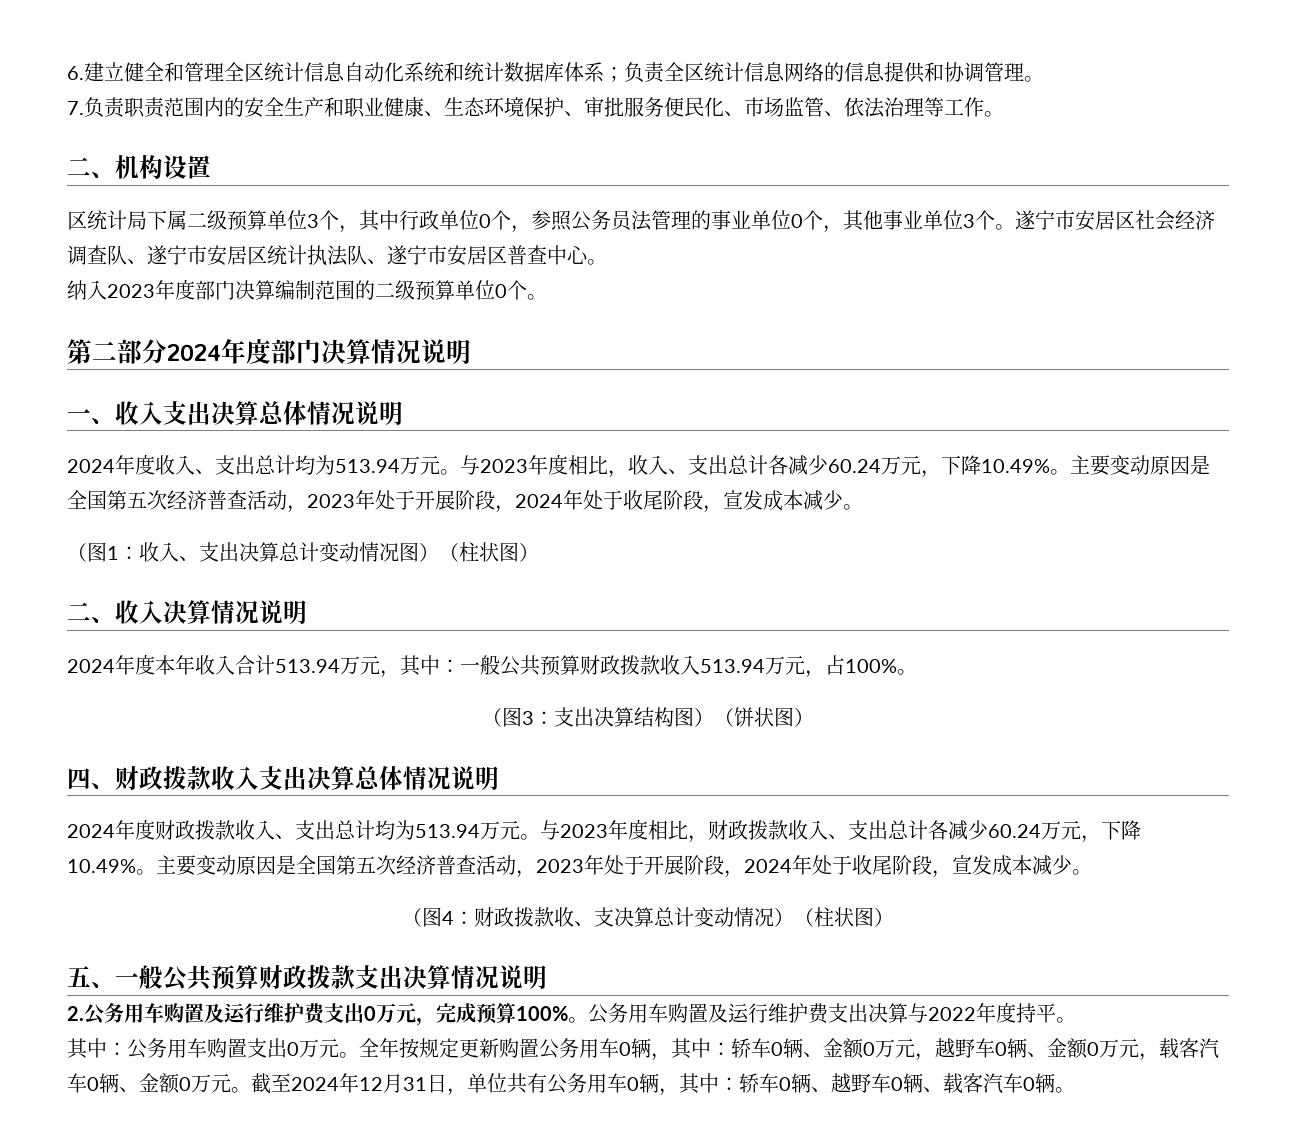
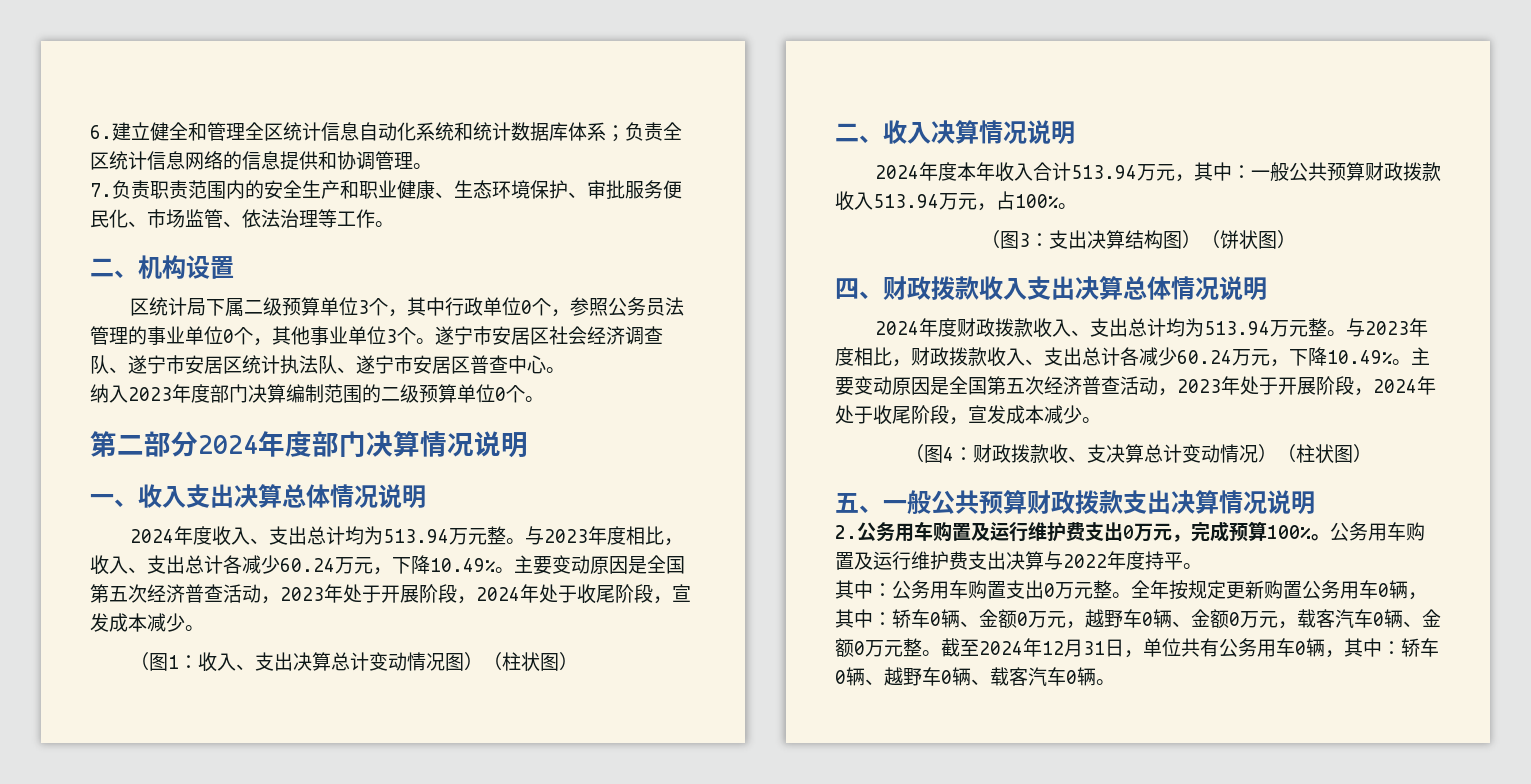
(440, 465) none -> [486,526,506,545] 整
(520, 830) none -> [1307,318,1327,337] 整
(339, 1048) none -> [1093,580,1112,599] 整
(231, 1083) none -> [903,638,922,657] 整

